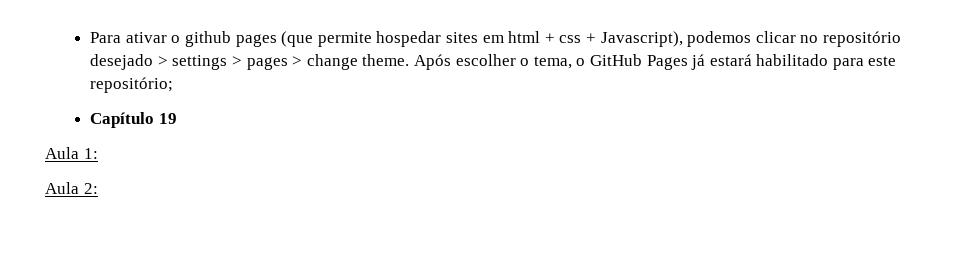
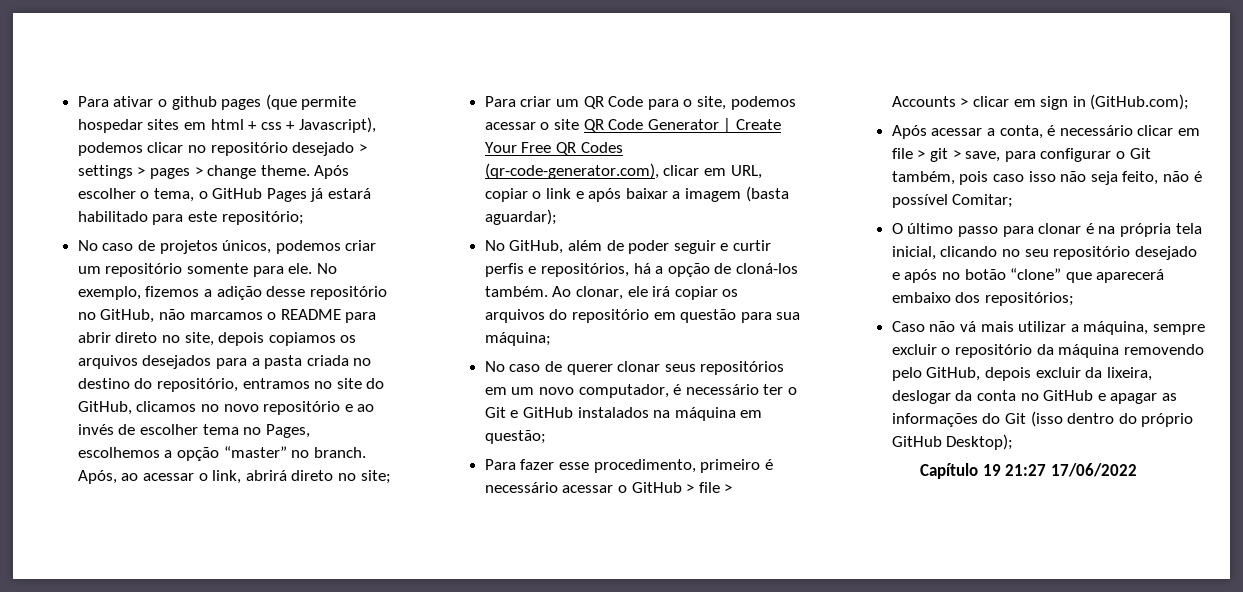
[90,112,177,128] [45,147,98,159] [45,182,98,194] Capítulo 19 // Aula 1: // Aula 2: -> [77,240,377,254] [77,263,337,277] [77,286,387,300] [77,309,377,323] [77,332,357,346] [77,355,372,369] [77,378,385,392] [77,401,375,415] [77,424,310,438] [77,446,366,461] [77,470,391,484] [484,96,796,110] [484,118,782,133] [484,142,623,155] [484,163,762,179] [484,186,789,202] [484,209,557,225] [484,240,772,254] [484,263,799,277] [484,286,739,300] [484,309,801,323] [484,332,551,346] [484,361,785,375] [484,384,798,398] [484,407,763,421] [484,430,546,444] [484,459,773,473] [484,482,733,493] [891,94,1190,110] [891,125,1201,139] [891,148,1151,162] [891,171,1202,185] [891,194,1014,208] [891,223,1202,237] [891,246,1197,260] [891,268,1165,283] [891,292,1075,306] [891,321,1206,335] [891,344,1204,358] [891,367,1152,381] [891,390,1178,404] [891,411,1194,427] [891,434,1014,450] [920,463,1137,479] No caso de projetos únicos, podemos criar um repositório somente para ele. No exemplo, fizemos a adição desse repositório no GitHub, não marcamos o README para abrir direto no site, depois copiamos os arquivos desejados para a pasta criada no destino do repositório, entramos no site do GitHub, clicamos no novo repositório e ao invés de escolher tema no Pages, escolhemos a opção “master” no branch. Após, ao acessar o link, abrirá direto no site; // Para criar um QR Code para o site, podemos acessar o site QR Code Generator | Create Your Free QR Codes (qr-code-generator.com), clicar em URL, copiar o link e após baixar a imagem (basta aguardar); // No GitHub, além de poder seguir e curtir perfis e repositórios, há a opção de cloná-los também. Ao clonar, ele irá copiar os arquivos do repositório em questão para sua máquina; // No caso de querer clonar seus repositórios em um novo computador, é necessário ter o Git e GitHub instalados na máquina em questão; // Para fazer esse procedimento, primeiro é necessário acessar o GitHub > file > Accounts > clicar em sign in (GitHub.com); // Após acessar a conta, é necessário clicar em file > git > save, para configurar o Git também, pois caso isso não seja feito, não é possível Comitar; // O último passo para clonar é na própria tela inicial, clicando no seu repositório desejado e após no botão “clone” que aparecerá embaixo dos repositórios; // Caso não vá mais utilizar a máquina, sempre excluir o repositório da máquina removendo pelo GitHub, depois excluir da lixeira, deslogar da conta no GitHub e apagar as informações do Git (isso dentro do próprio GitHub Desktop); // Capítulo 19 21:27 17/06/2022

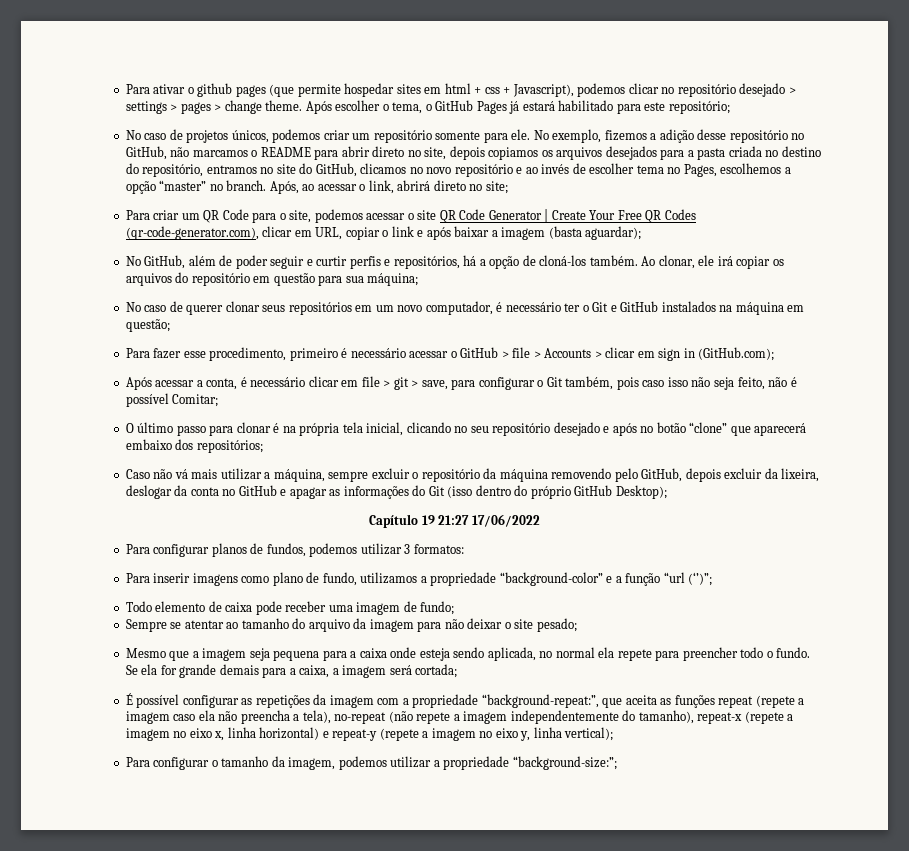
(1137, 470) none -> [125,543,464,557] [125,572,713,586] [125,601,455,615] [125,618,577,632] [125,647,811,661] [125,664,458,678] [125,693,805,708] [125,710,794,724] [125,727,614,741] [125,756,617,770] // Para configurar planos de fundos, podemos utilizar 3 formatos: // Para inserir imagens como plano de fundo, utilizamos a propriedade “background-color” e a função “url (‘’)”; // Todo elemento de caixa pode receber uma imagem de fundo; // Sempre se atentar ao tamanho do arquivo da imagem para não deixar o site pesado; // Mesmo que a imagem seja pequena para a caixa onde esteja sendo aplicada, no normal ela repete para preencher todo o fundo. Se ela for grande demais para a caixa, a imagem será cortada; // É possível configurar as repetições da imagem com a propriedade “background-repeat:”, que aceita as funções repeat (repete a imagem caso ela não preencha a tela), no-repeat (não repete a imagem independentemente do tamanho), repeat-x (repete a imagem no eixo x, linha horizontal) e repeat-y (repete a imagem no eixo y, linha vertical); // Para configurar o tamanho da imagem, podemos utilizar a propriedade “background-size:”;

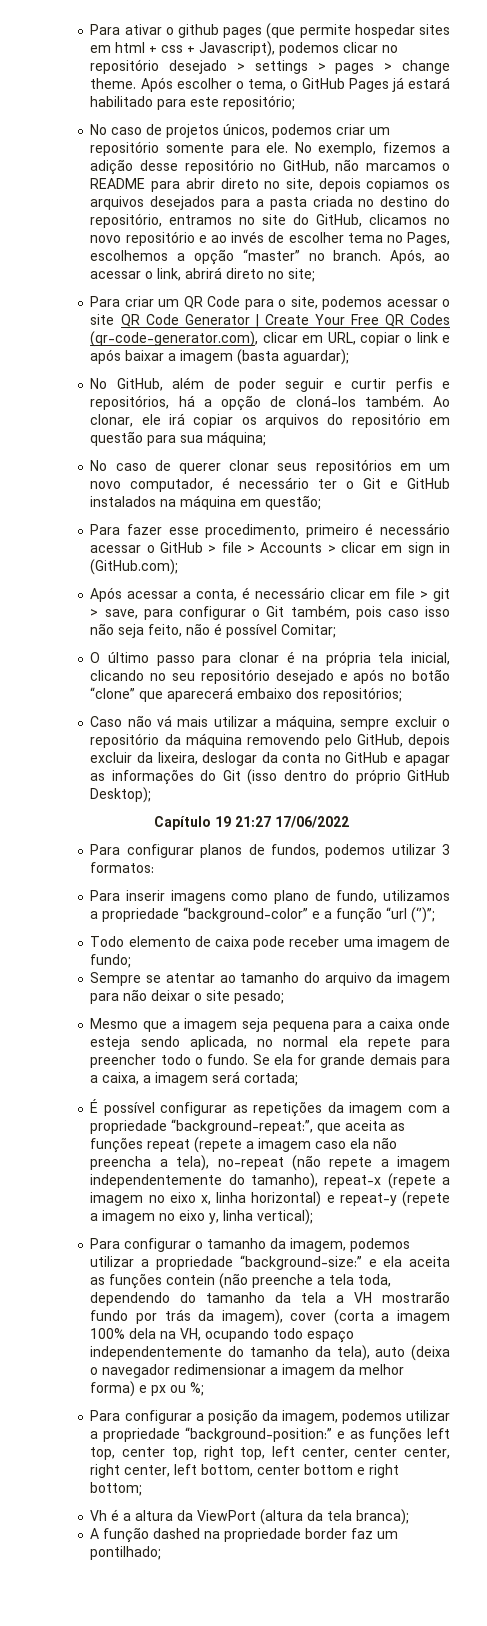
[512,756,617,770] “background-size:”; -> [239,1255,450,1270] [90,1273,392,1289] [90,1291,450,1306] [90,1309,450,1325] [90,1328,355,1343] [90,1345,450,1361] [90,1364,405,1378] [90,1381,205,1397] [90,1409,450,1425] [90,1427,450,1443] [90,1446,450,1460] [90,1464,400,1478] [90,1482,143,1496] [90,1509,410,1525] [90,1527,399,1543] [90,1546,162,1560] “background-size:” e ela aceita as funções contein (não preenche a tela toda, dependendo do tamanho da tela a VH mostrarão fundo por trás da imagem), cover (corta a imagem 100% dela na VH, ocupando todo espaço independentemente do tamanho da tela), auto (deixa o navegador redimensionar a imagem da melhor forma) e px ou %; // Para configurar a posição da imagem, podemos utilizar a propriedade “background-position:” e as funções left top, center top, right top, left center, center center, right center, left bottom, center bottom e right bottom; // Vh é a altura da ViewPort (altura da tela branca); // A função dashed na propriedade border faz um pontilhado;

